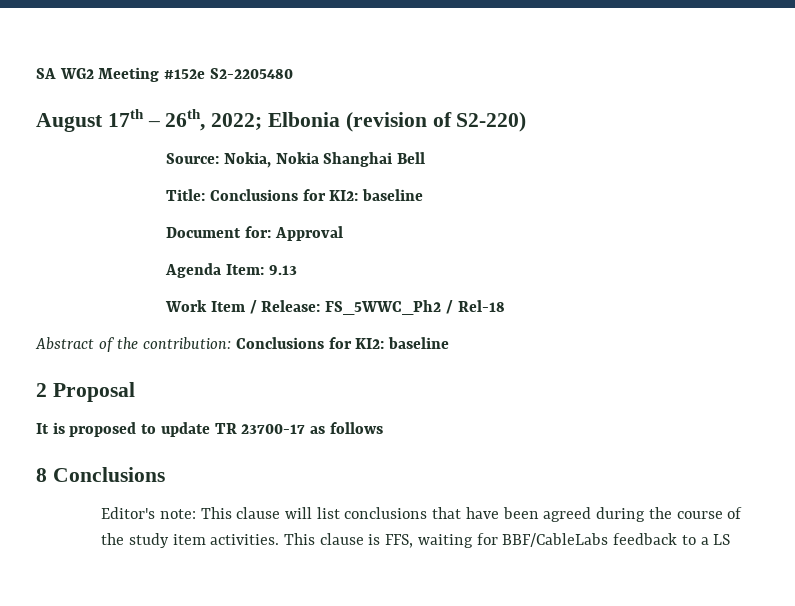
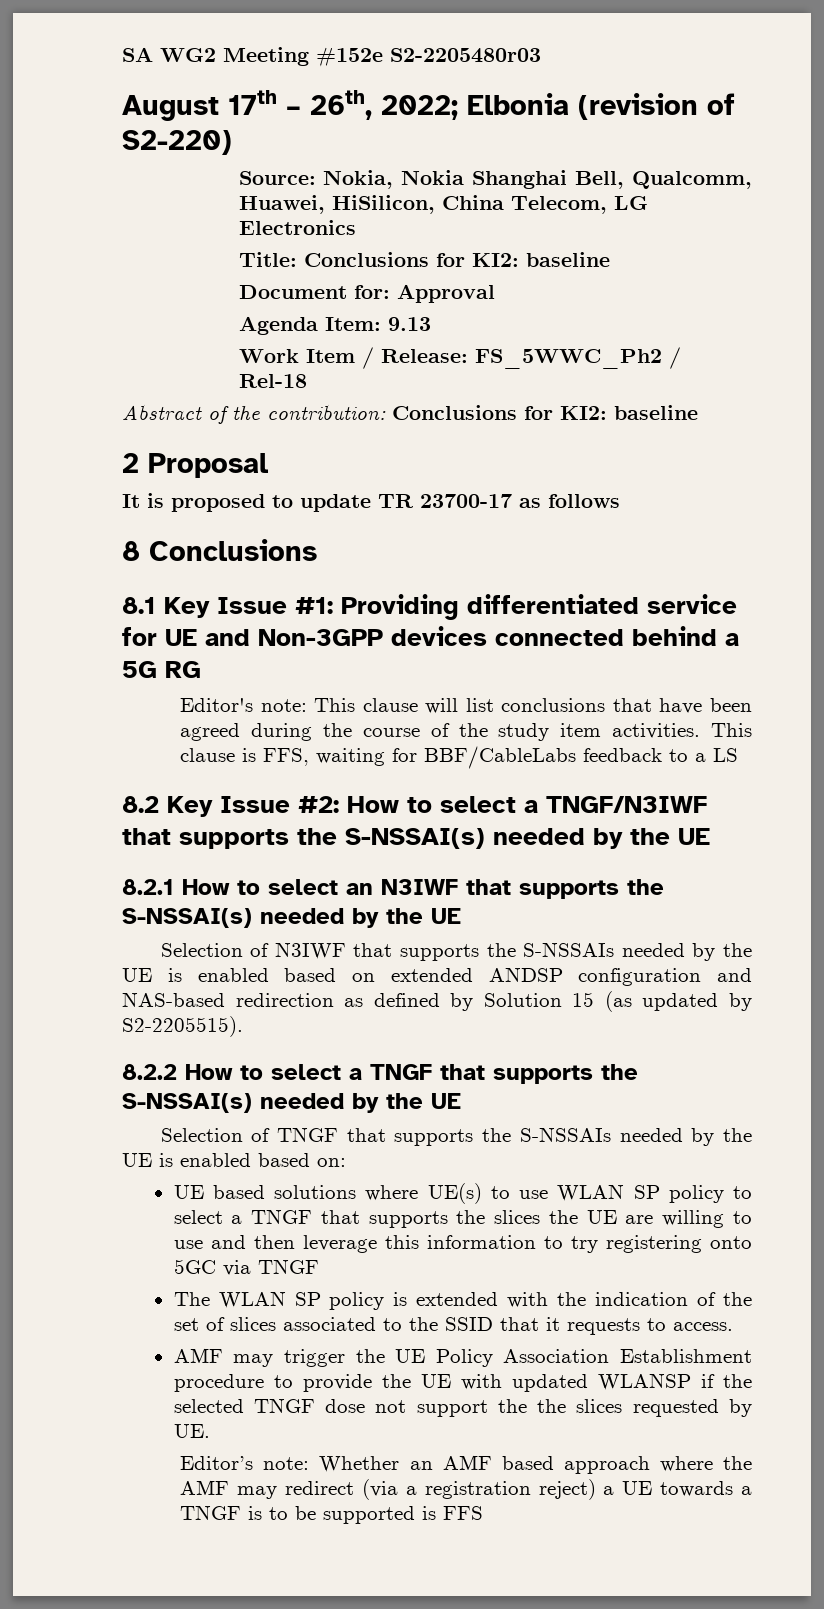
[209,68,293,79] S2-2205480 -> [390,48,541,63] S2-2205480r03
[397,152,426,164] Bell -> [575,171,752,189] [238,195,648,214] [238,220,356,235] Bell, Qualcomm, Huawei, HiSilicon, China Telecom, LG Electronics
(165, 474) none -> [122,594,737,620] [122,626,739,646] [122,661,201,678] // 8.1 Key Issue #1: Providing differentiated service for UE and Non-3GPP devices connected behind a 5G RG
(731, 539) none -> [122,796,707,817] [122,828,710,849] [122,879,664,899] [122,908,461,928] [160,942,753,961] [122,967,752,986] [122,991,752,1012] [122,1016,243,1037] [122,1064,638,1084] [122,1093,461,1113] [160,1127,752,1146] [122,1153,346,1167] [173,1183,752,1204] [173,1209,752,1228] [173,1235,753,1253] [173,1259,319,1276] [173,1291,752,1310] [173,1317,733,1335] [173,1348,752,1367] [173,1373,752,1392] [173,1398,753,1417] [173,1424,210,1438] [180,1455,752,1474] [180,1479,752,1500] [180,1505,484,1524] // 8.2 Key Issue #2: How to select a TNGF/N3IWF that supports the S-NSSAI(s) needed by the UE // 8.2.1 How to select an N3IWF that supports the S-NSSAI(s) needed by the UE // Selection of N3IWF that supports the S-NSSAIs needed by the UE is enabled based on extended ANDSP configuration and NAS-based redirection as defined by Solution 15 (as updated by S2-2205515). // 8.2.2 How to select a TNGF that supports the S-NSSAI(s) needed by the UE // Selection of TNGF that supports the S-NSSAIs needed by the UE is enabled based on: // UE based solutions where UE(s) to use WLAN SP policy to select a TNGF that supports the slices the UE are willing to use and then leverage this information to try registering onto 5GC via TNGF // The WLAN SP policy is extended with the indication of the set of slices associated to the SSID that it requests to access. // AMF may trigger the UE Policy Association Establishment procedure to provide the UE with updated WLANSP if the selected TNGF dose not support the the slices requested by UE. // Editor’s note: Whether an AMF based approach where the AMF may redirect (via a registration reject) a UE towards a TNGF is to be supported is FFS

